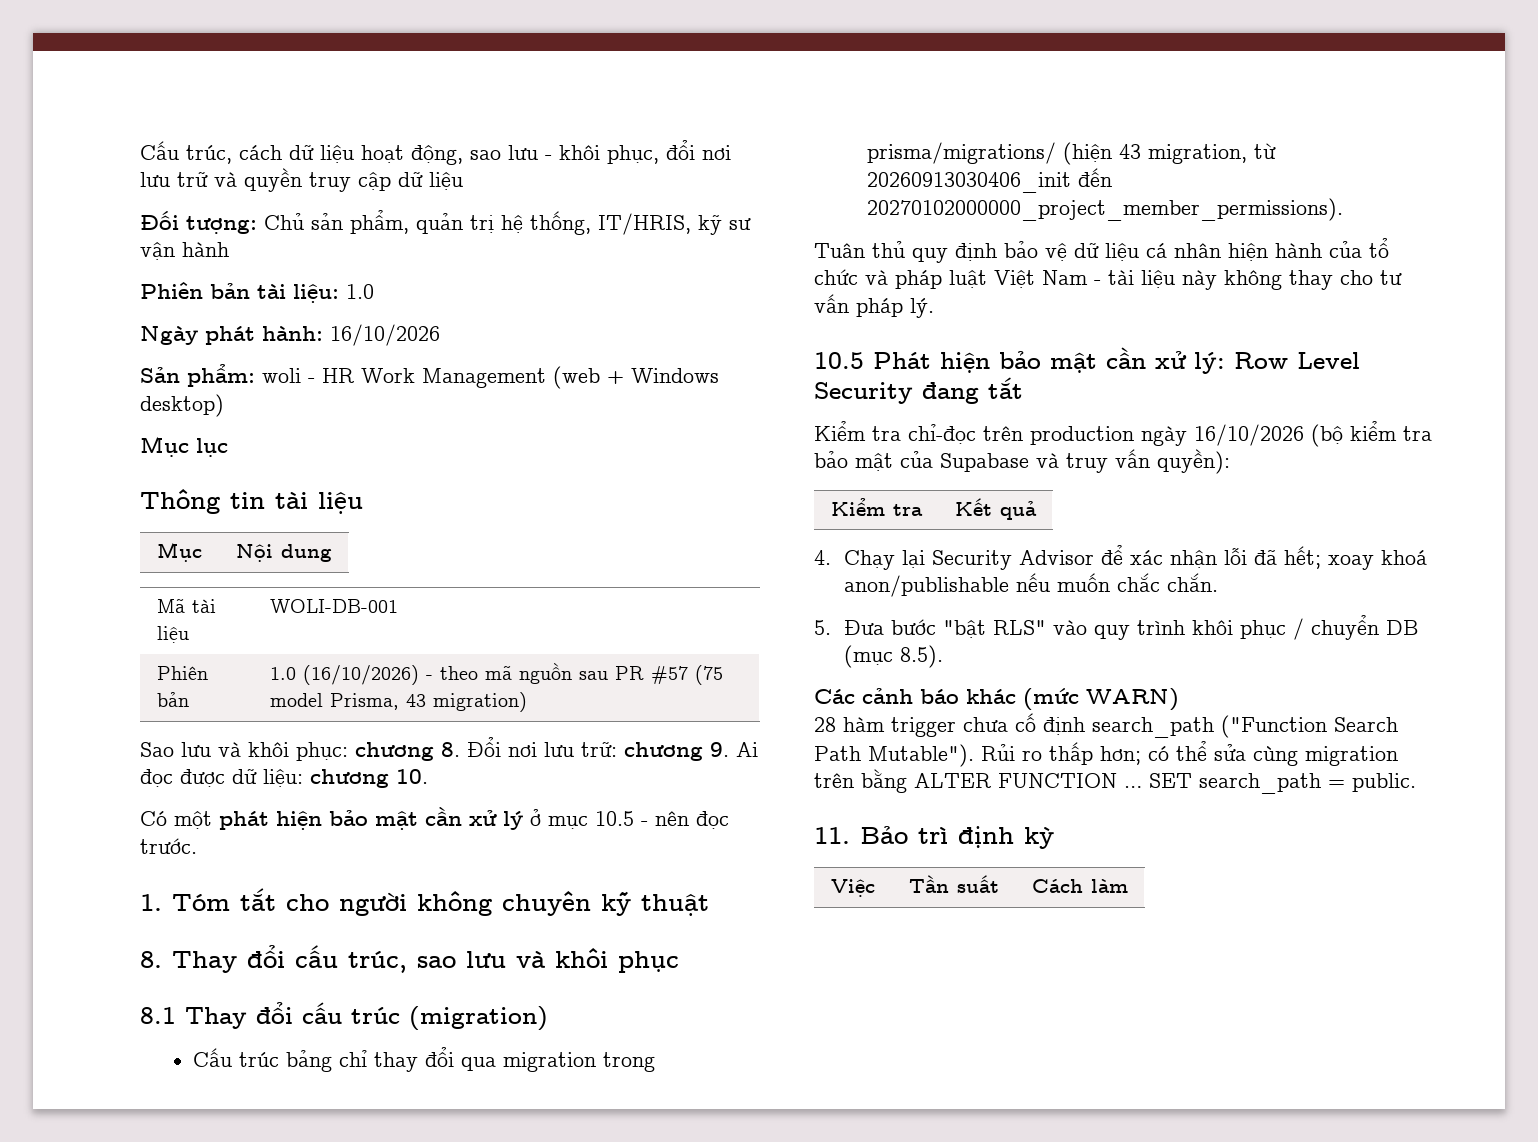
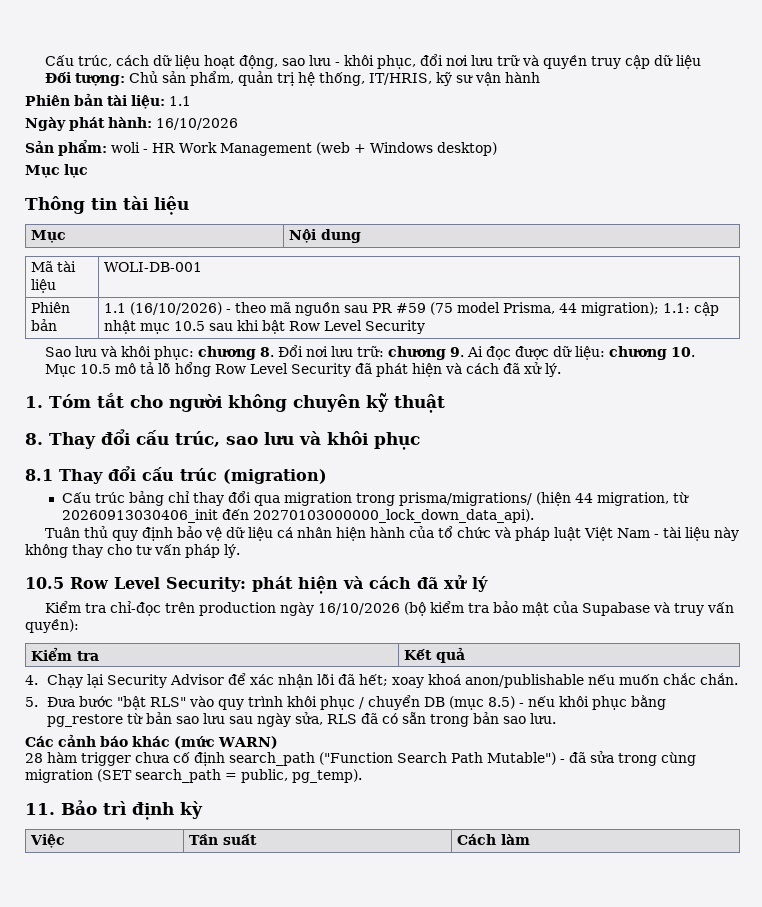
[346,284,374,299] 1.0 -> [169,96,191,106] 1.1
[269,667,296,680] 1.0 -> [104,303,127,313] 1.1
[650,666,688,684] #57 -> [396,303,427,313] #59
[405,692,527,712] 43 migration) -> [559,302,720,316] [104,320,426,334] 44 migration); 1.1: cập nhật mục 10.5 sau khi bật Row Level Security
[140,807,729,830] [140,838,197,854] Có một phát hiện bảo mật cần xử lý ở mục 10.5 - nên đọc trước. -> [45,362,562,377] Mục 10.5 mô tả lỗ hổng Row Level Security đã phát hiện và cách đã xử lý.
[1119,144,1142,159] 43 -> [574,493,593,503] 44
[867,198,1344,221] 20270102000000_project_member_permissions). -> [252,509,534,523] 20270103000000_lock_down_data_api).
[873,347,1360,374] [814,377,1023,404] Phát hiện bảo mật cần xử lý: Row Level Security đang tắt -> [70,575,488,594] Row Level Security: phát hiện và cách đã xử lý
[899,645,943,668] 8.5). -> [487,695,666,710] [46,712,556,727] 8.5) - nếu khôi phục bằng pg_restore từ bản sao lưu sau ngày sửa, RLS đã có sẵn trong bản sao lưu.
[868,741,1398,767] [814,769,1416,794] Mutable"). Rủi ro thấp hơn; có thể sửa cùng migration trên bằng ALTER FUNCTION … SET search_path = public. -> [487,751,696,766] [25,769,362,783] Mutable") - đã sửa trong cùng migration (SET search_path = public, pg_temp).

